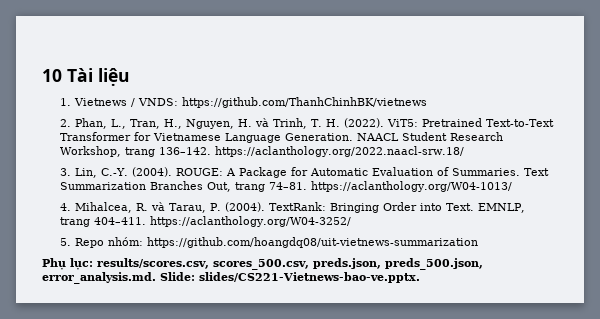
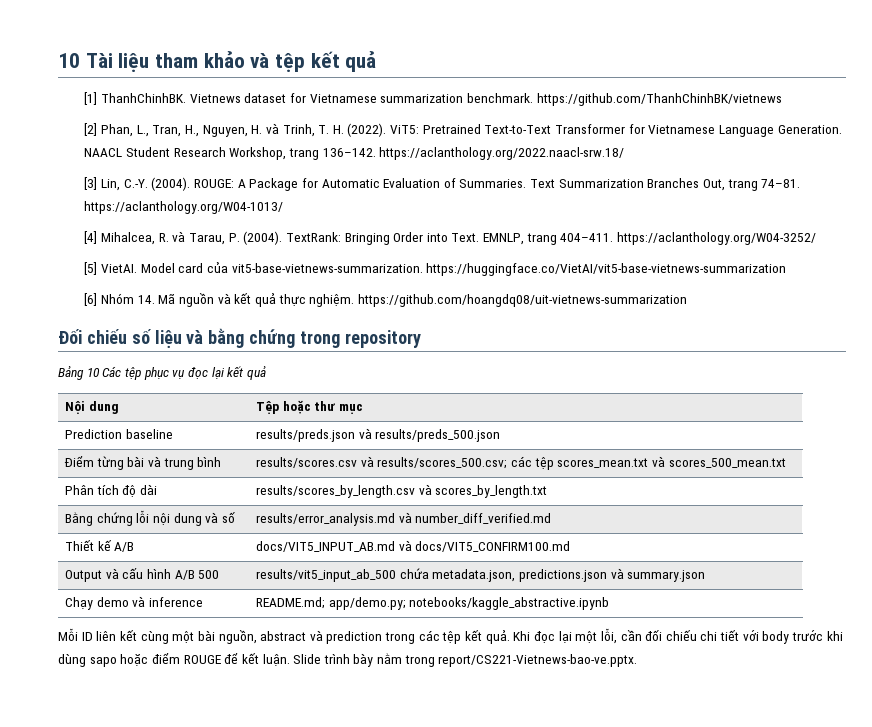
[59,98,178,107] // 1. Vietnews / VNDS: -> [155,51,377,72] [84,92,533,105] tham khảo và tệp kết quả // [1] ThanhChinhBK. Vietnews dataset for Vietnamese summarization benchmark.
[59,119,71,127] 2. -> [84,123,98,136] [2]
[59,168,71,176] 3. -> [84,177,98,190] [3]
[59,203,71,211] 4. -> [84,231,98,244] [4]
[59,237,478,248] [42,258,483,270] [42,272,420,284] 5. Repo nhóm: https://github.com/hoangdq08/uit-vietnews-summarization // Phụ lục: results/scores.csv, scores_500.csv, preds.json, preds_500.json, error_analysis.md. Slide: slides/CS221-Vietnews-bao-ve.pptx. -> [84,262,787,276] [84,293,687,307] [58,328,421,348] [58,366,266,380] [65,401,119,414] [256,400,364,414] [65,429,173,439] [256,428,501,442] [64,455,222,470] [256,456,786,470] [65,484,158,497] [256,484,548,498] [65,510,236,526] [256,512,552,526] [65,540,135,552] [256,540,571,552] [65,568,220,582] [256,568,706,582] [65,596,204,610] [256,597,610,610] [58,628,843,644] [58,652,638,667] [5] VietAI. Model card của vit5-base-vietnews-summarization. https://huggingface.co/VietAI/vit5-base-vietnews-summarization // [6] Nhóm 14. Mã nguồn và kết quả thực nghiệm. https://github.com/hoangdq08/uit-vietnews-summarization // Đối chiếu số liệu và bằng chứng trong repository // Bảng 10 Các tệp phục vụ đọc lại kết quả // Nội dung | Tệp hoặc thư mục // Prediction baseline | results/preds.json và results/preds_500.json // Điểm từng bài và trung bình | results/scores.csv và results/scores_500.csv; các tệp scores_mean.txt và scores_500_mean.txt // Phân tích độ dài | results/scores_by_length.csv và scores_by_length.txt // Bằng chứng lỗi nội dung và số | results/error_analysis.md và number_diff_verified.md // Thiết kế A/B | docs/VIT5_INPUT_AB.md và docs/VIT5_CONFIRM100.md // Output và cấu hình A/B 500 | results/vit5_input_ab_500 chứa metadata.json, predictions.json và summary.json // Chạy demo và inference | README.md; app/demo.py; notebooks/kaggle_abstractive.ipynb // Mỗi ID liên kết cùng một bài nguồn, abstract và prediction trong các tệp kết quả. Khi đọc lại một lỗi, cần đối chiếu chi tiết với body trước khi dùng sapo hoặc điểm ROUGE để kết luận. Slide trình bày nằm trong report/CS221-Vietnews-bao-ve.pptx.

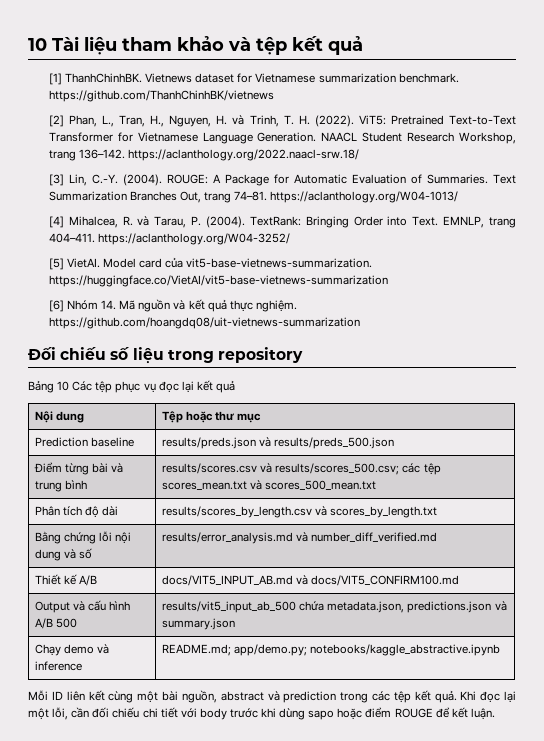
[186,328,296,348] và bằng chứng -> (164, 355) none
[293,653,638,667] Slide trình bày nằm trong report/CS221-Vietnews-bao-ve.pptx. -> (495, 714) none

